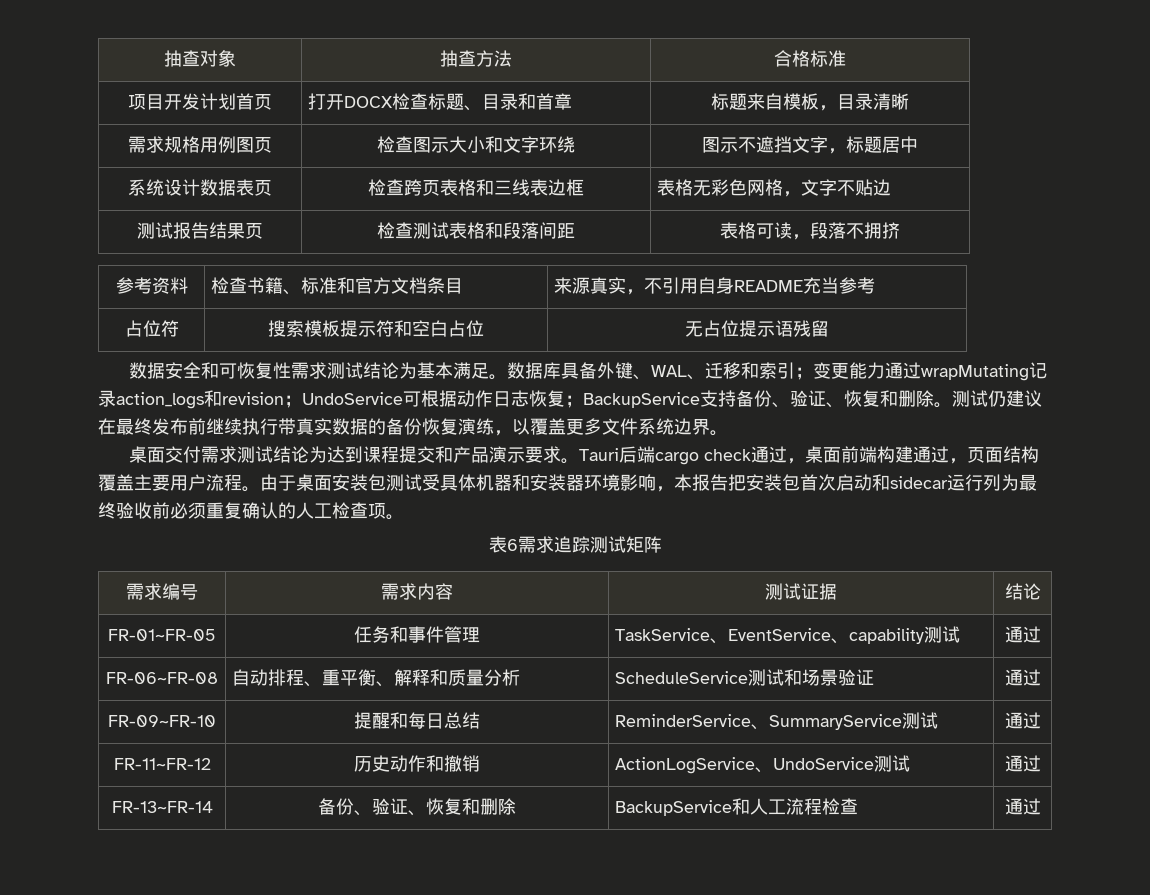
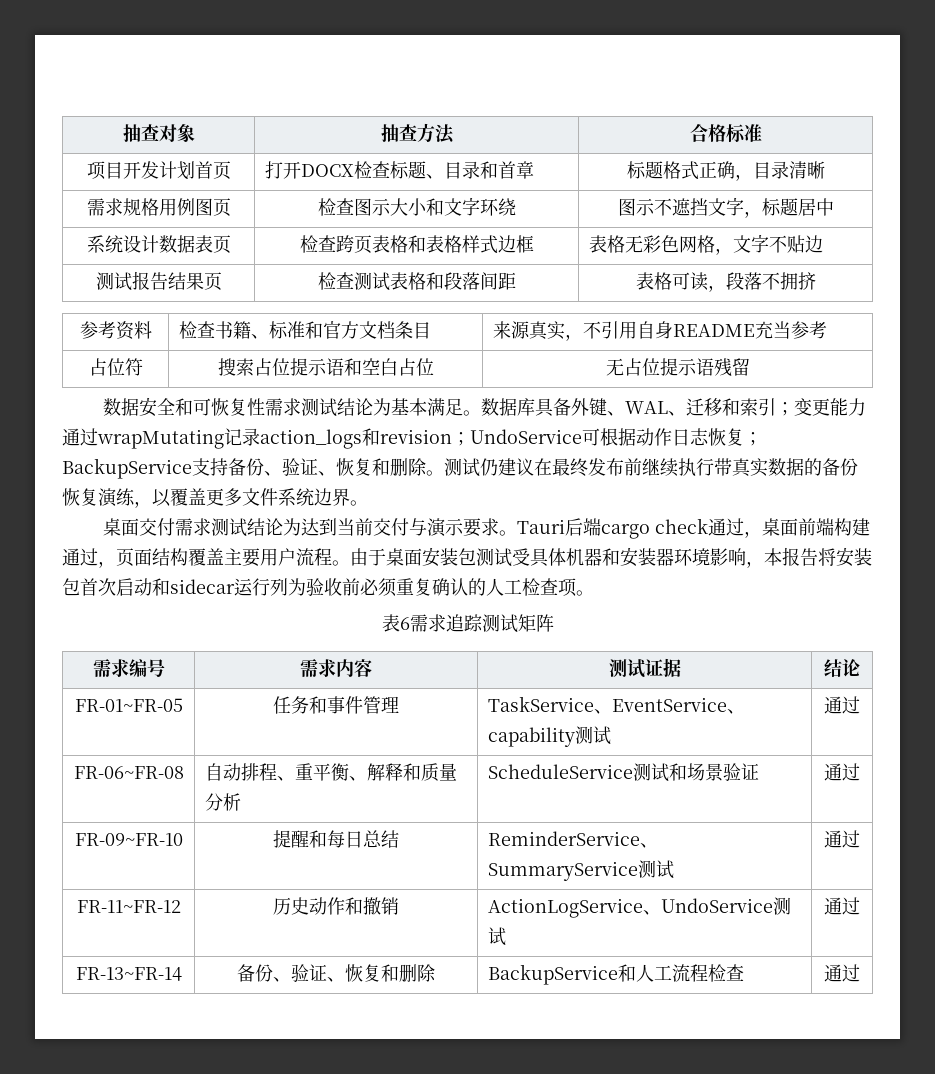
[747,93,819,110] 来自模板 -> [662,161,735,180] 格式正确
[494,179,548,196] 三线表 -> [425,235,498,254] 表格样式
[304,320,394,337] 模板提示符 -> [253,358,344,376] 占位提示语
[362,446,489,463] 课程提交和产品 -> [336,518,427,536] 当前交付与
[728,474,746,491] 把 -> [818,548,836,566] 将
[1019,474,1037,491] [98,502,116,519] 最终 -> (306, 587) none

